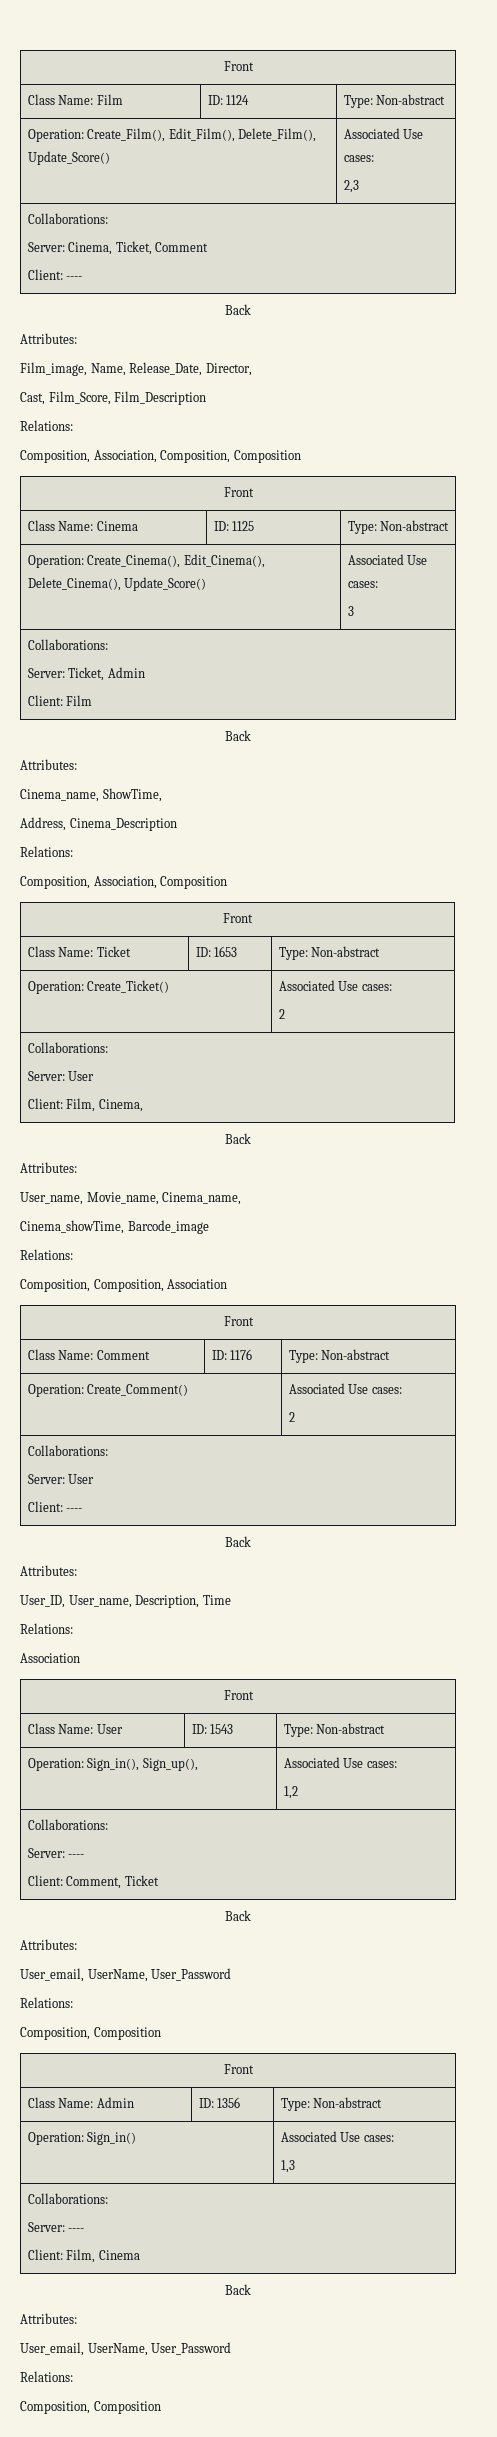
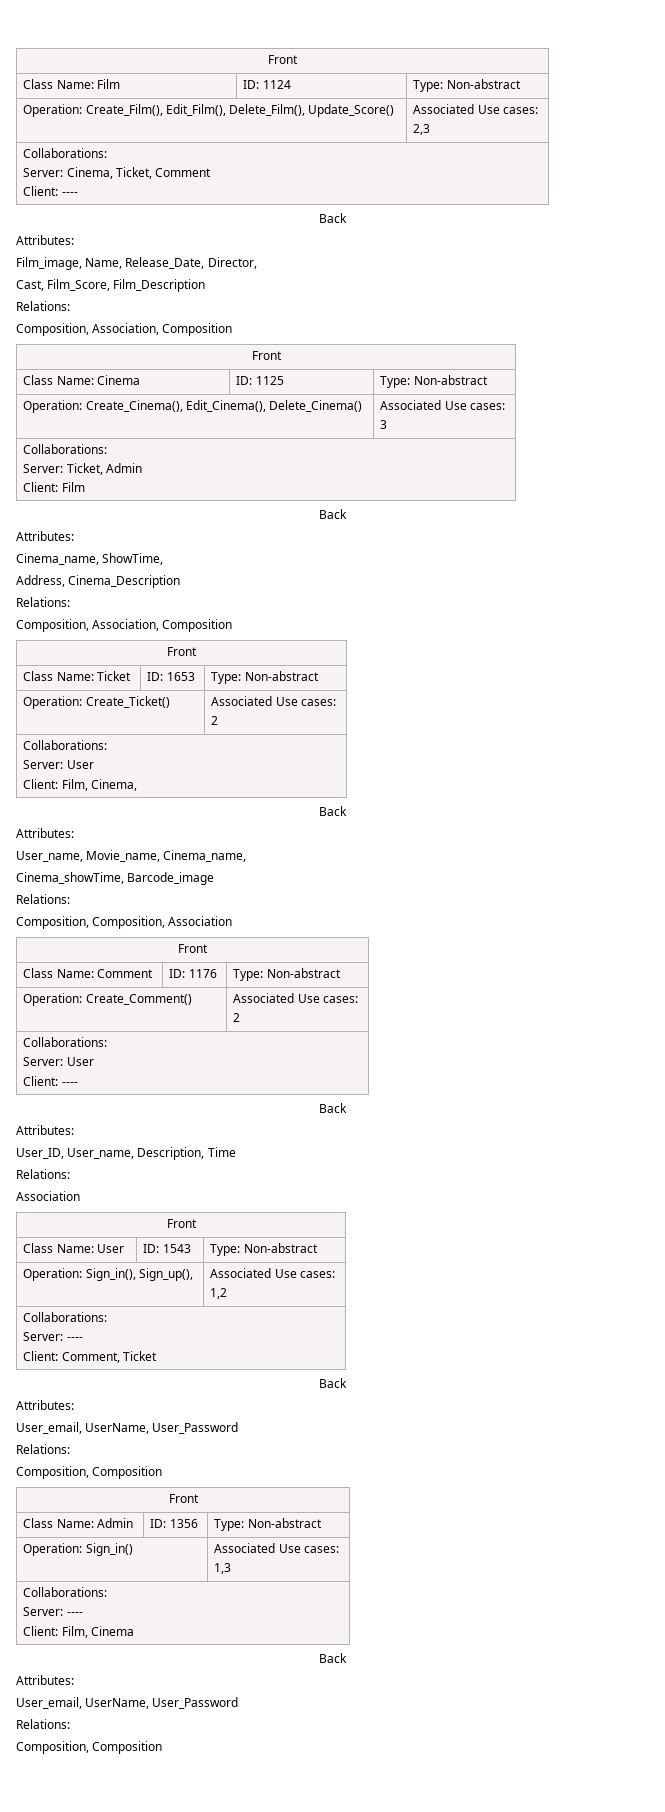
[160,450,231,463] Composition, -> (160, 329) none
[27,577,207,591] Delete_Cinema(), Update_Score() -> [269,400,363,412] Delete_Cinema()

